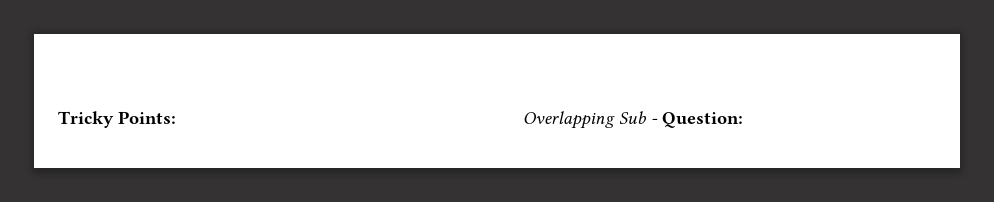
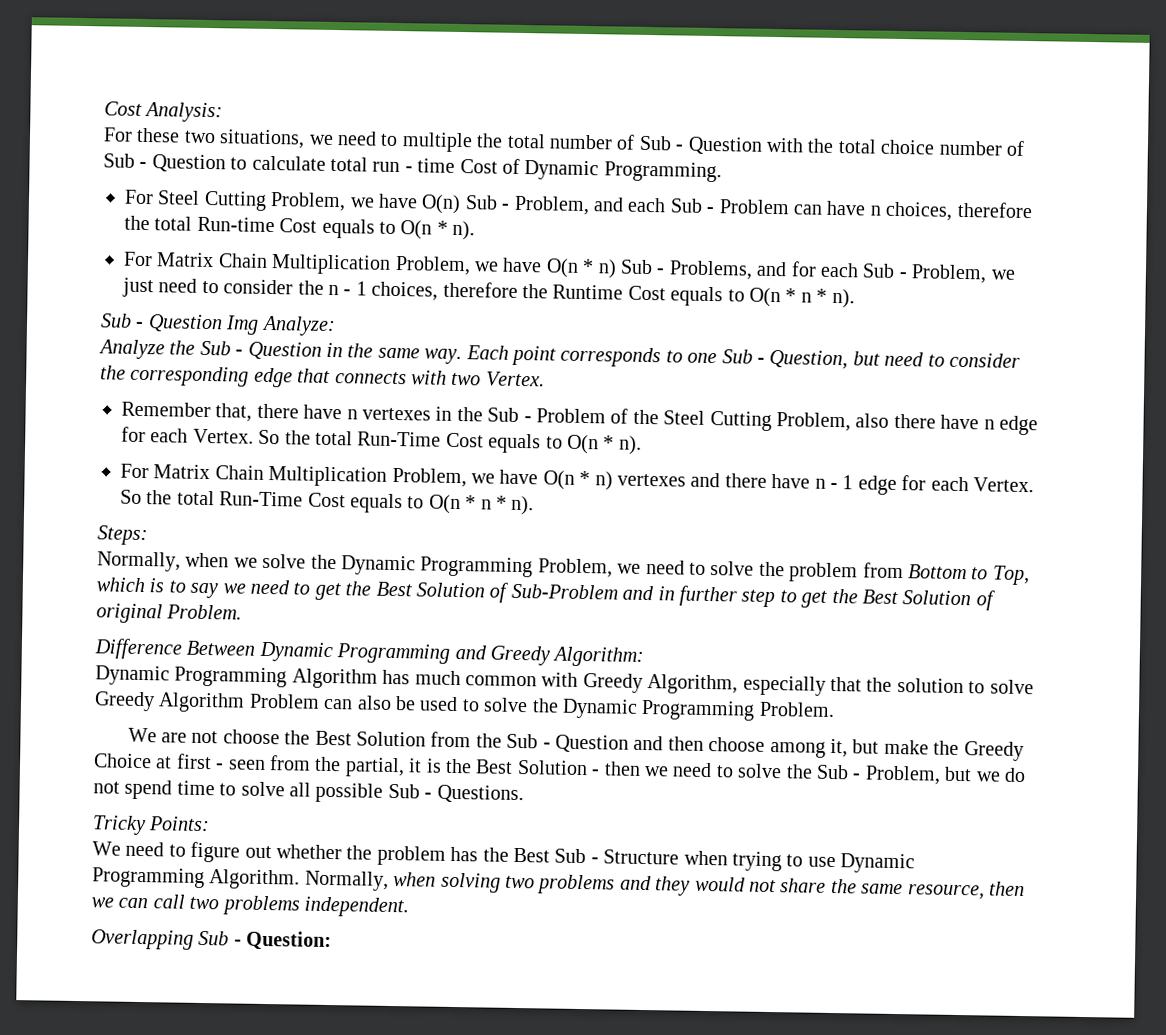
[58,111,176,128] Tricky Points: -> [104,101,224,123] [103,127,1025,156] [103,153,722,183] [124,189,1033,221] [124,215,476,241] [123,251,1015,284] [122,277,855,309] [100,313,336,337] [98,339,1020,370] [100,365,545,388] [121,401,1038,436] [121,426,642,455] [120,463,1034,495] [120,489,535,516] [97,525,148,546] [97,551,1030,586] [96,577,995,611] [96,603,243,624] [94,638,645,667] [95,665,1034,696] [94,691,835,721] [127,727,1024,762] [93,753,1026,785] [93,779,524,804] [92,815,211,836] [92,841,916,874] [92,867,1025,900] [91,894,409,918] Cost Analysis: // For these two situations, we need to multiple the total number of Sub - Question with the total choice number of Sub - Question to calculate total run - time Cost of Dynamic Programming. // For Steel Cutting Problem, we have O(n) Sub - Problem, and each Sub - Problem can have n choices, therefore the total Run-time Cost equals to O(n * n). // For Matrix Chain Multiplication Problem, we have O(n * n) Sub - Problems, and for each Sub - Problem, we just need to consider the n - 1 choices, therefore the Runtime Cost equals to O(n * n * n). // Sub - Question Img Analyze: // Analyze the Sub - Question in the same way. Each point corresponds to one Sub - Question, but need to consider the corresponding edge that connects with two Vertex. // Remember that, there have n vertexes in the Sub - Problem of the Steel Cutting Problem, also there have n edge for each Vertex. So the total Run-Time Cost equals to O(n * n). // For Matrix Chain Multiplication Problem, we have O(n * n) vertexes and there have n - 1 edge for each Vertex. So the total Run-Time Cost equals to O(n * n * n). // Steps: // Normally, when we solve the Dynamic Programming Problem, we need to solve the problem from Bottom to Top, which is to say we need to get the Best Solution of Sub-Problem and in further step to get the Best Solution of original Problem. // Difference Between Dynamic Programming and Greedy Algorithm: // Dynamic Programming Algorithm has much common with Greedy Algorithm, especially that the solution to solve Greedy Algorithm Problem can also be used to solve the Dynamic Programming Problem. // We are not choose the Best Solution from the Sub - Question and then choose among it, but make the Greedy Choice at first - seen from the partial, it is the Best Solution - then we need to solve the Sub - Problem, but we do not spend time to solve all possible Sub - Questions. // Tricky Points: // We need to figure out whether the problem has the Best Sub - Structure when trying to use Dynamic Programming Algorithm. Normally, when solving two problems and they would not share the same resource, then we can call two problems independent.

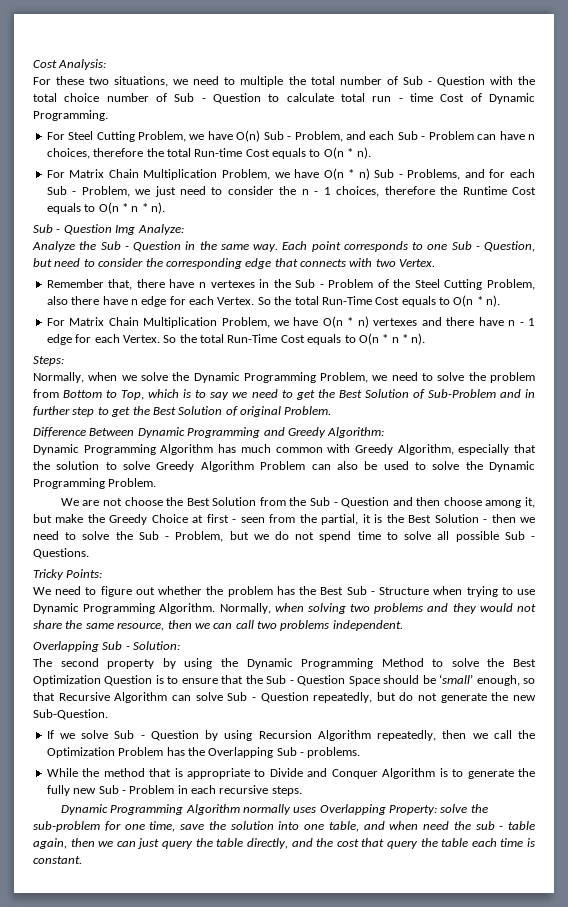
[246,930,333,952] Question: -> [133,641,181,650] [33,658,536,669] [33,674,535,686] [33,692,537,703] [33,709,108,720] [46,730,535,741] [46,747,361,758] [46,768,535,779] [46,785,302,796] [60,804,488,815] [33,821,535,832] [33,838,535,849] [33,856,82,864] Solution: // The second property by using the Dynamic Programming Method to solve the Best Optimization Question is to ensure that the Sub - Question Space should be ‘small’ enough, so that Recursive Algorithm can solve Sub - Question repeatedly, but do not generate the new Sub-Question. // If we solve Sub - Question by using Recursion Algorithm repeatedly, then we call the Optimization Problem has the Overlapping Sub - problems. // While the method that is appropriate to Divide and Conquer Algorithm is to generate the fully new Sub - Problem in each recursive steps. // Dynamic Programming Algorithm normally uses Overlapping Property: solve the sub-problem for one time, save the solution into one table, and when need the sub - table again, then we can just query the table directly, and the cost that query the table each time is constant.

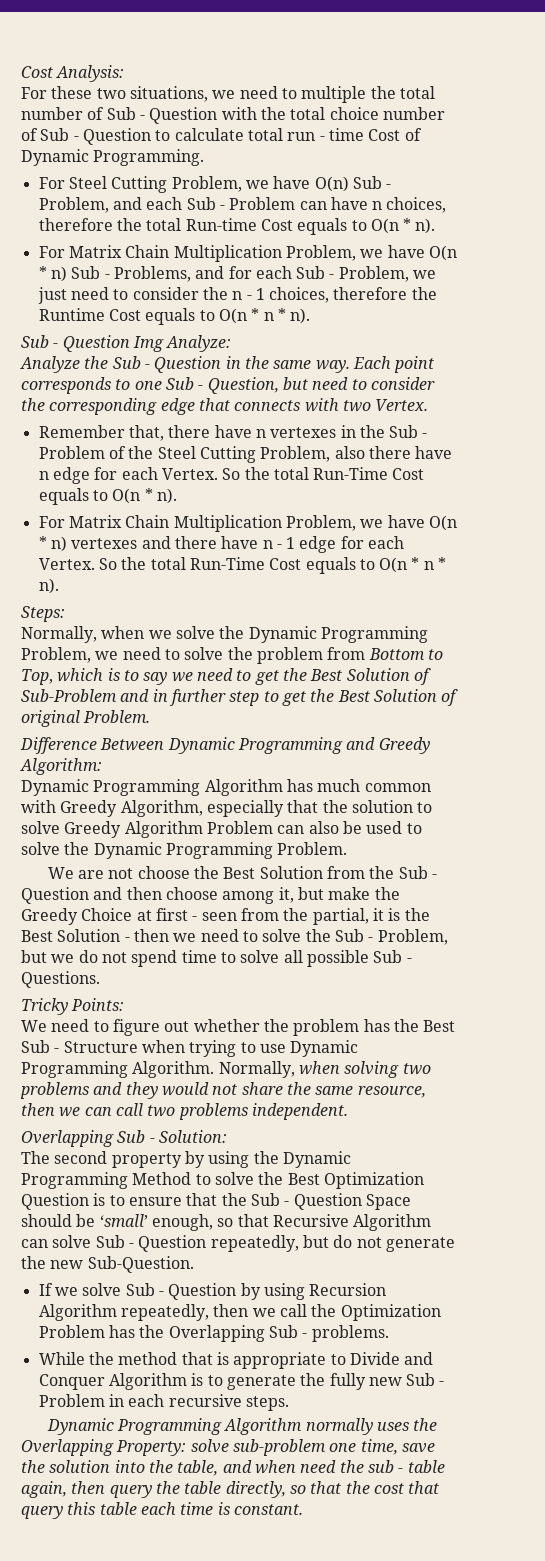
(317, 810) none -> [413,1418,438,1431] the
[470,804,488,813] [33,821,121,832] the sub-problem for -> [232,1439,326,1456] sub-problem
[304,824,324,830] one -> [148,1460,173,1473] the
[98,838,160,849] we can just -> (106, 1487) none
[291,838,313,847] and -> [289,1481,342,1494] so that
[420,838,438,847] the -> [67,1502,96,1515] this

